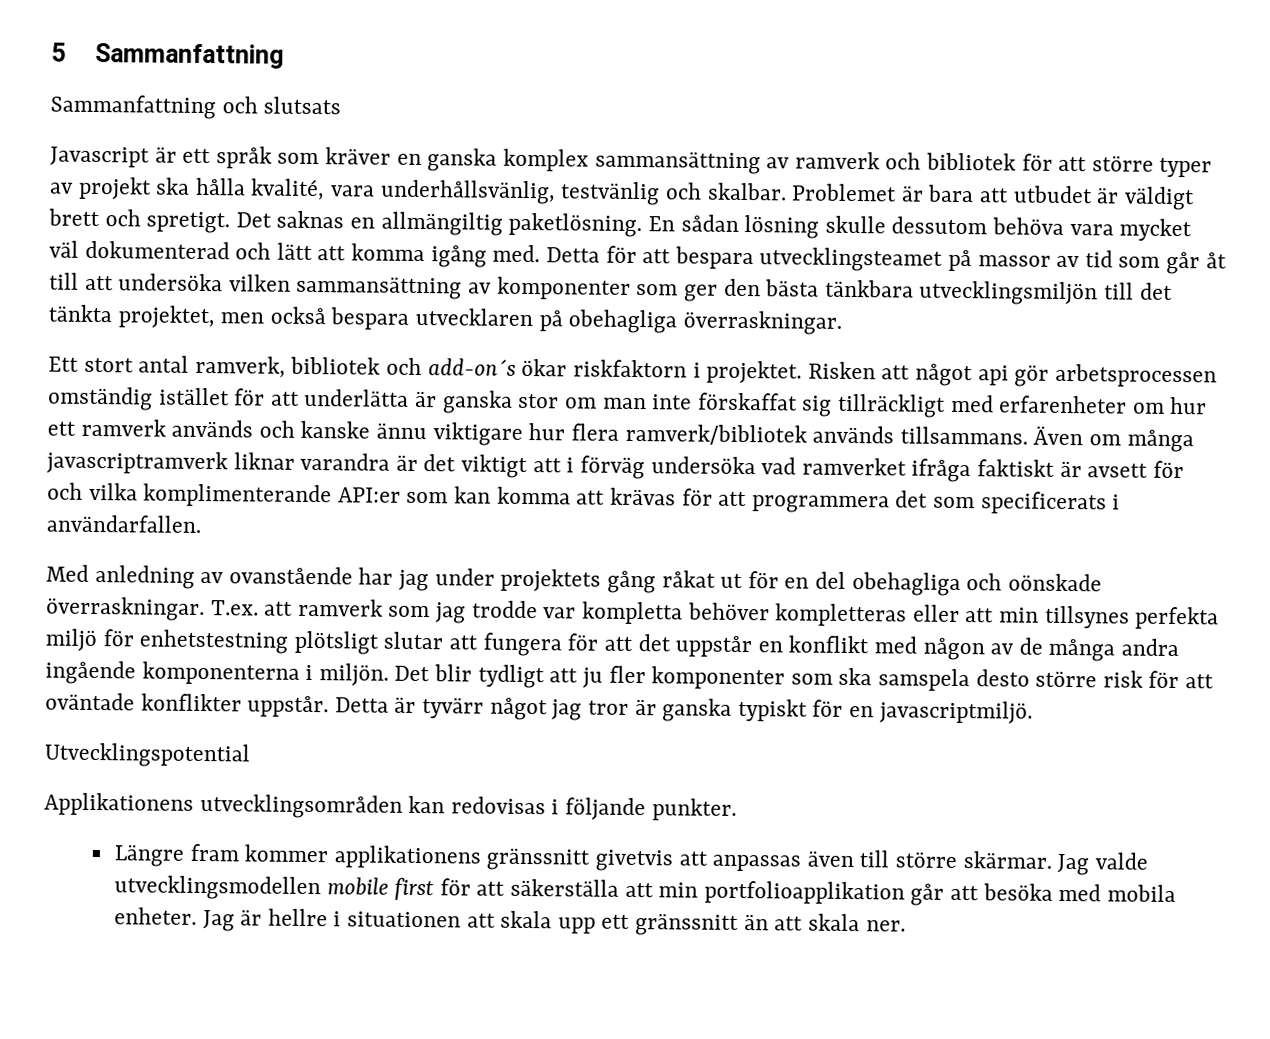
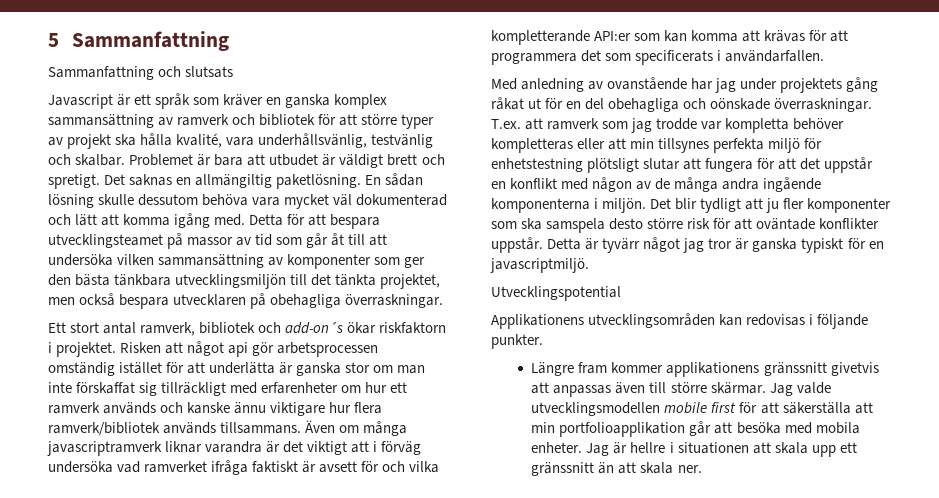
[143,483,333,508] komplimenterande -> [491,30,590,45] kompletterande

